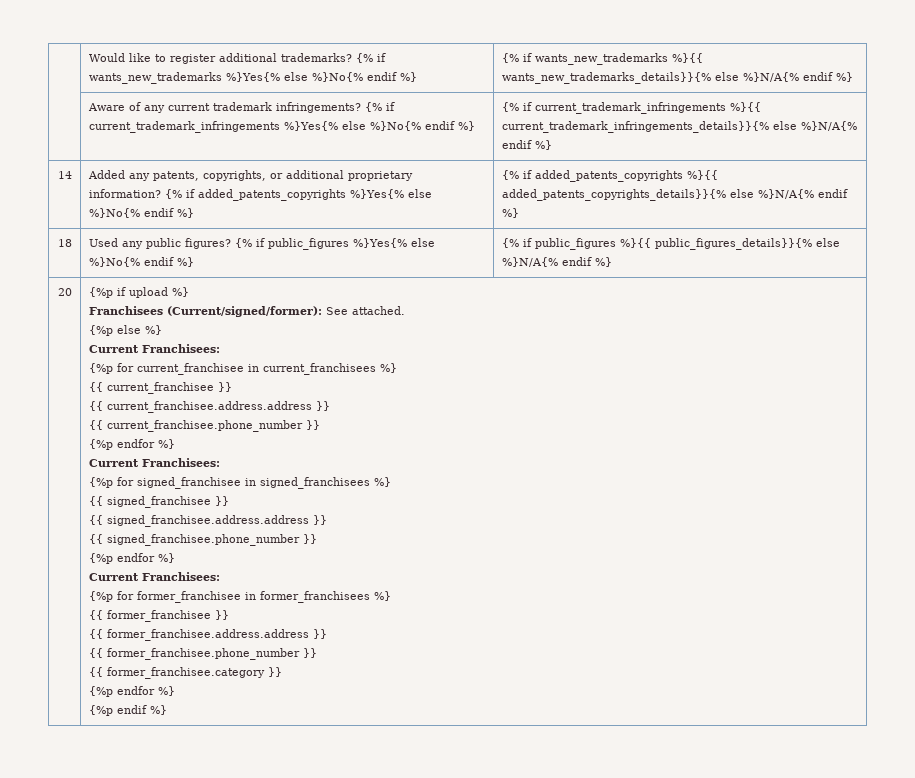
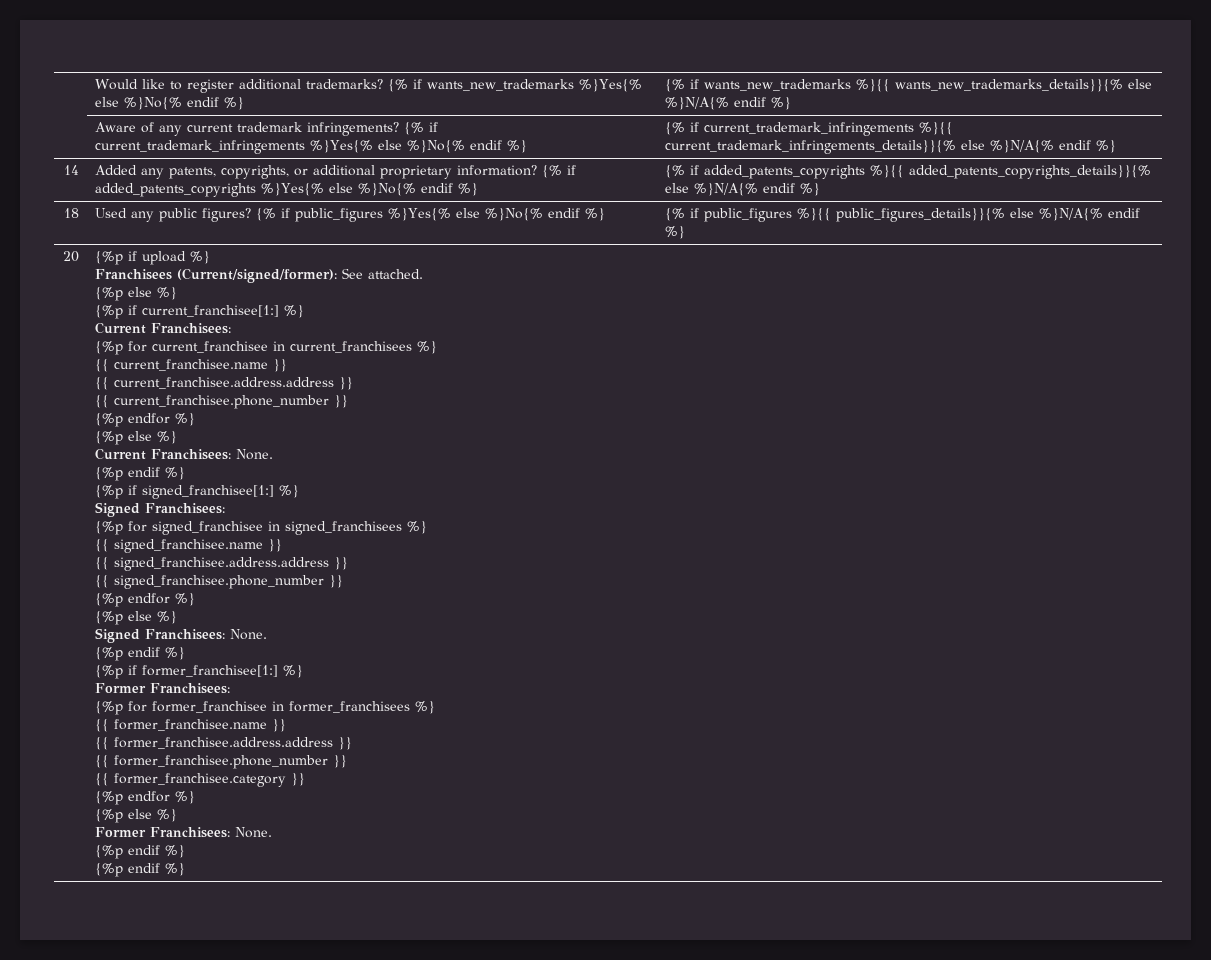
(162, 330) none -> [95,305,305,319] // {%p if current_franchisee[1:] %}
[106,382,214,394] current_franchisee -> [114,359,269,371] current_franchisee.name
[88,458,220,467] // Current Franchisees: -> [95,431,178,445] [95,448,274,460] [95,467,186,481] [95,485,300,499] [95,502,226,517] // {%p else %} // Current Franchisees: None. // {%p endif %} // {%p if signed_franchisee[1:] %} // Signed Franchisees:
[106,496,211,508] signed_franchisee -> [114,539,264,553] signed_franchisee.name
[88,573,139,581] Current -> [95,611,178,625] [95,628,268,643] [95,647,186,661] [95,665,304,679] [95,683,147,693] {%p else %} // Signed Franchisees: None. // {%p endif %} // {%p if former_franchisee[1:] %} // Former
[106,610,211,622] former_franchisee -> [114,719,268,731] former_franchisee.name
[88,705,167,716] // {%p endif %} -> [95,809,178,823] [95,827,273,838] [95,845,186,859] [95,863,186,877] // {%p else %} // Former Franchisees: None. // {%p endif %} // {%p endif %}

